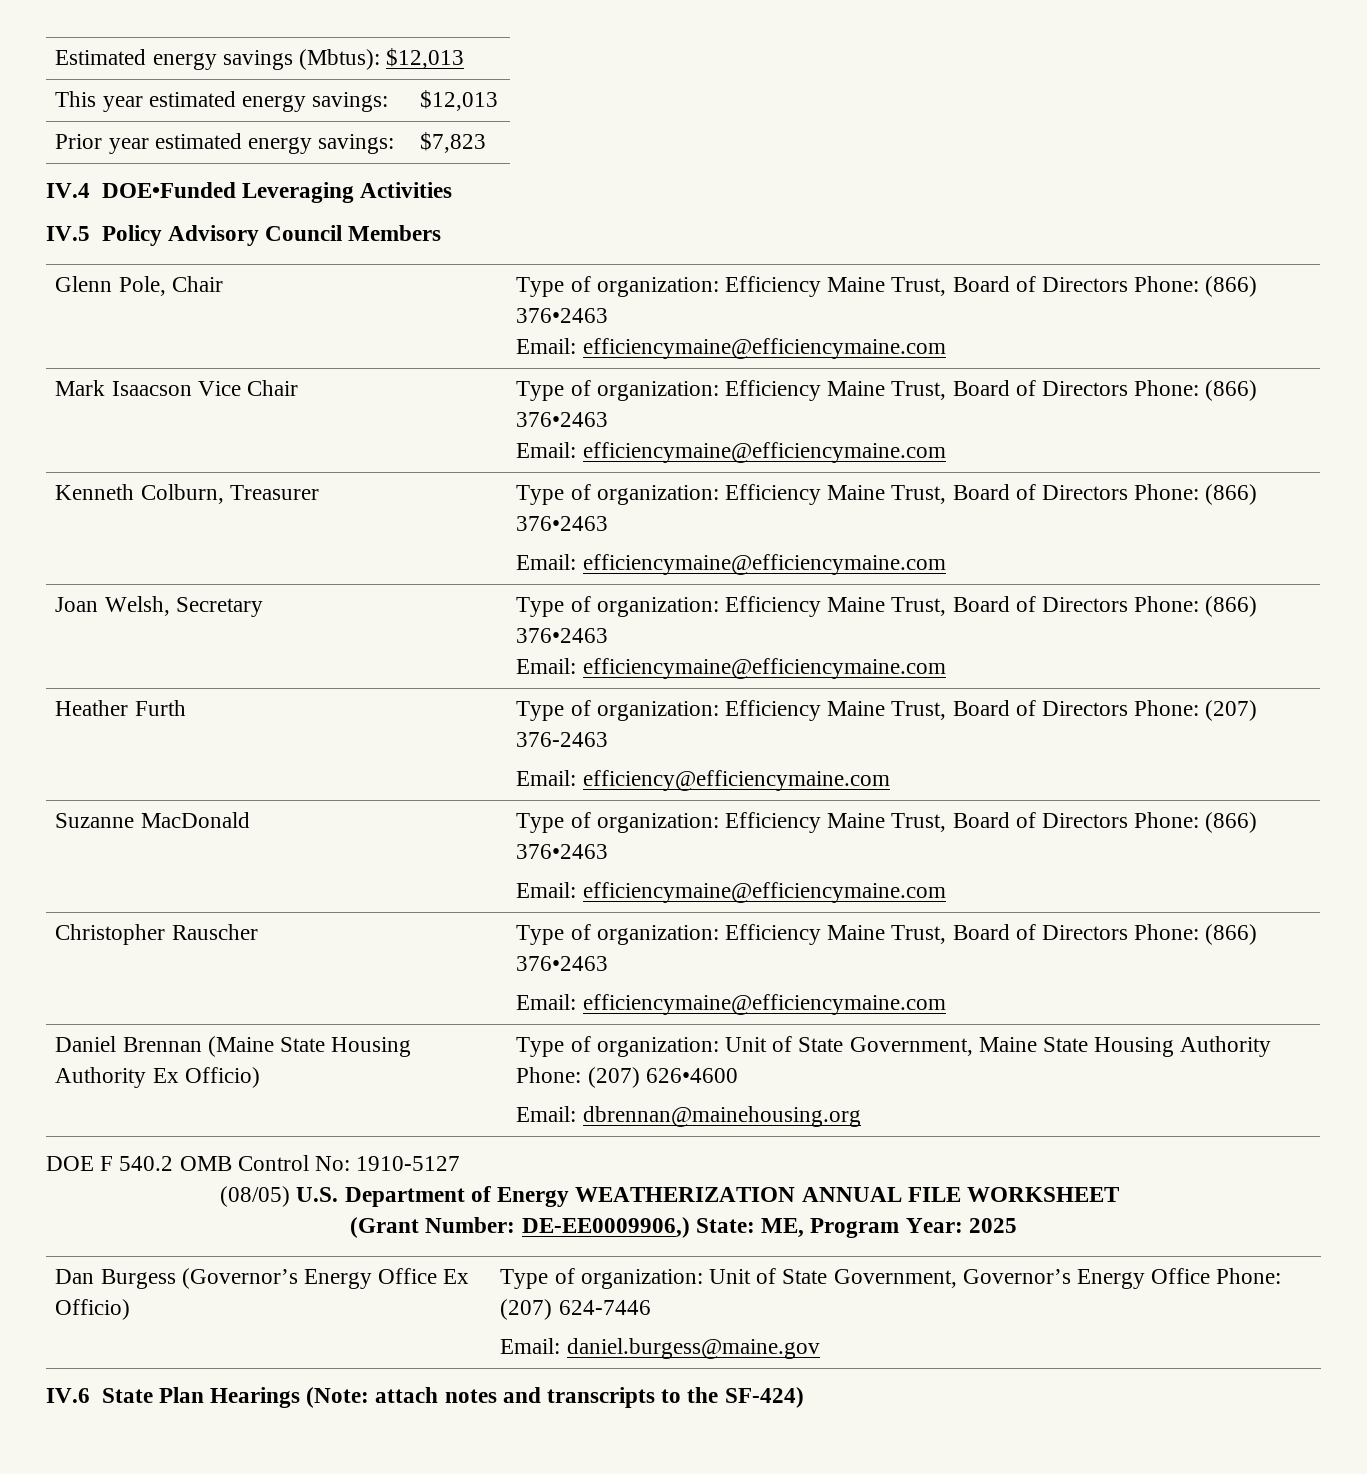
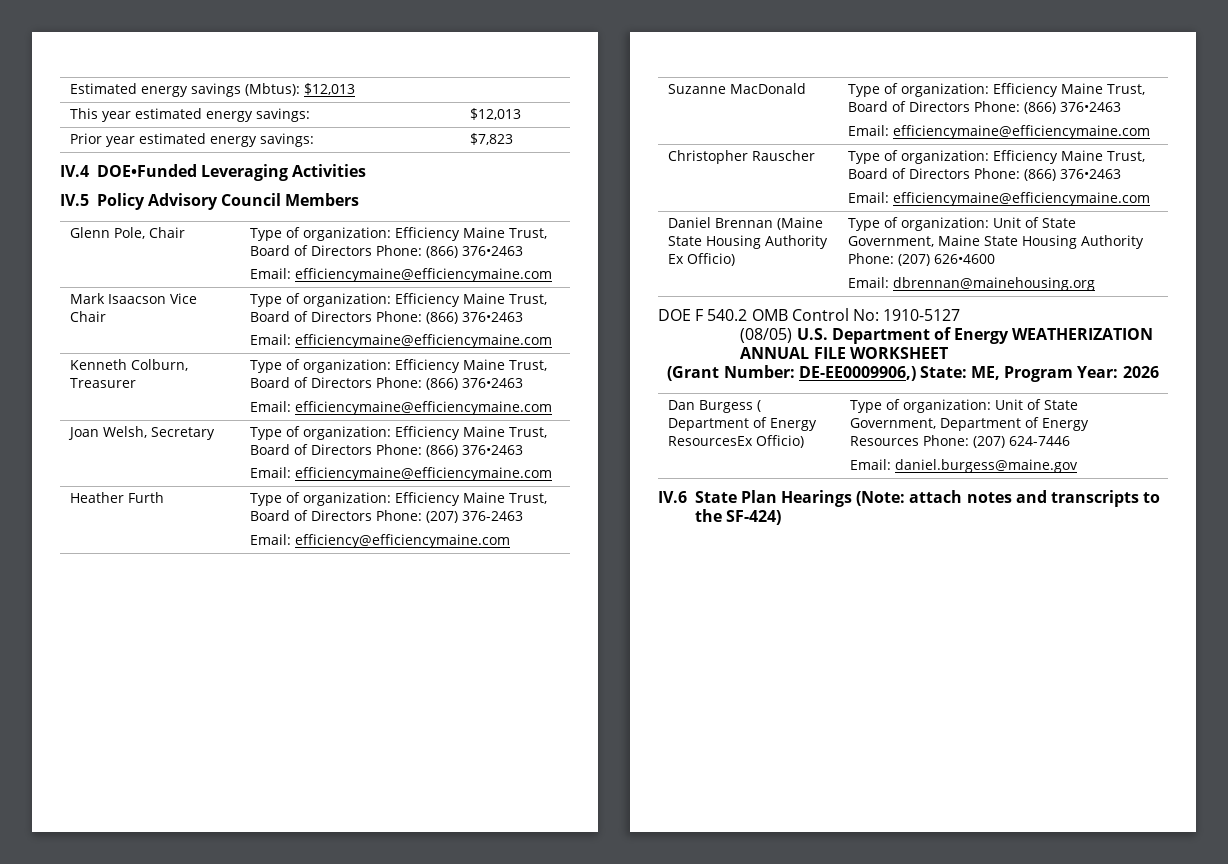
[968,1218,1017,1233] 2025 -> [1122,366,1159,378] 2026
[181,1268,470,1289] [55,1299,131,1320] [500,1268,1211,1289] (Governor’s Energy Office Ex Officio) | Type of organization: Unit of State Government, Governor’s Energy Office -> [757,400,762,412] [668,417,818,431] [668,435,805,448] [850,399,1079,413] [850,417,1090,431] [850,436,920,446] ( Department of Energy ResourcesEx Officio) | Type of organization: Unit of State Government, Department of Energy Resources

